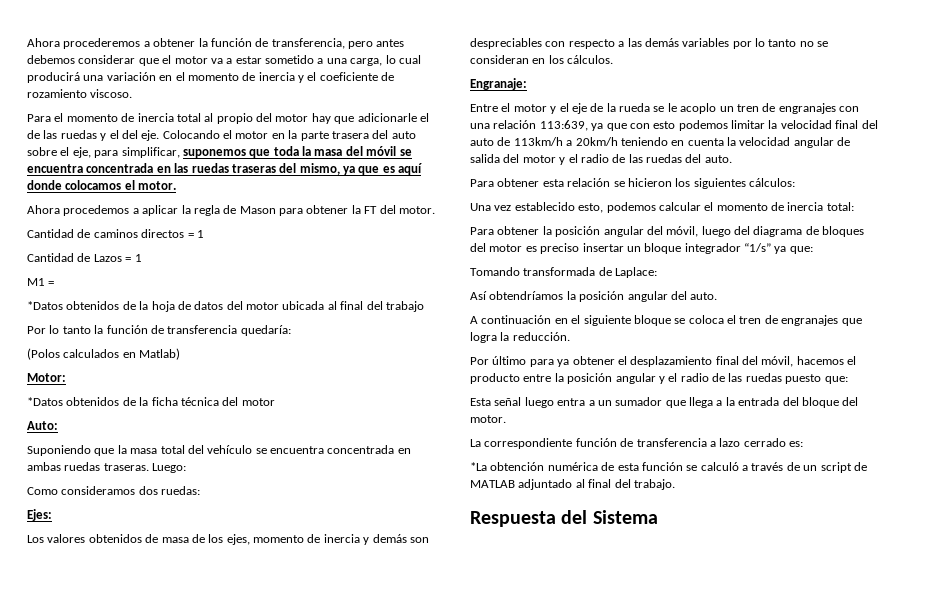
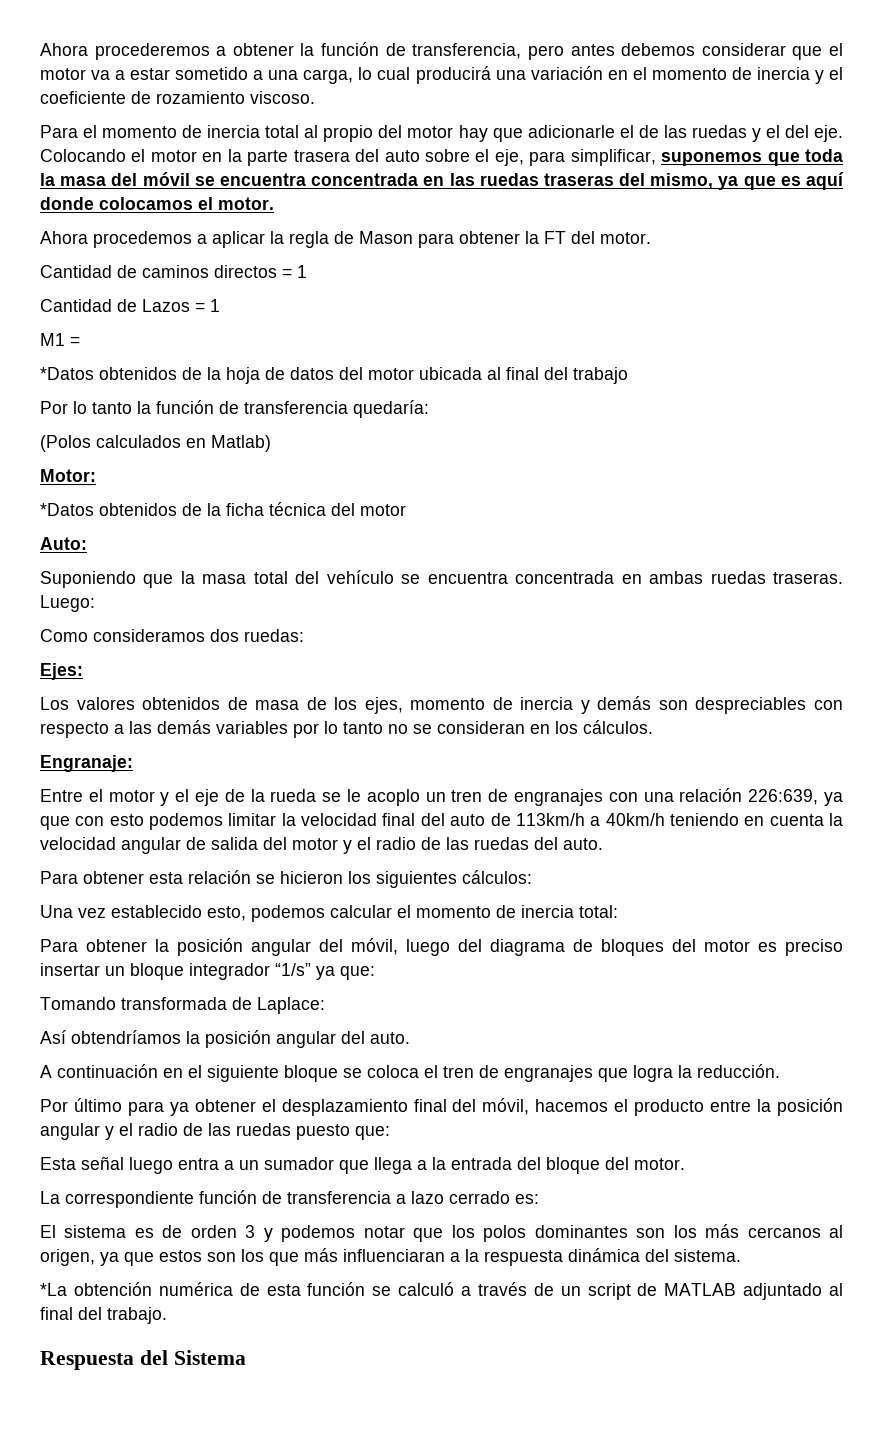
[539,120,588,131] 113:639, -> [748,789,819,805] 226:639,
[575,137,618,146] 20km/h -> [605,813,665,826] 40km/h
(803, 444) none -> [40,1224,844,1242] [40,1248,741,1266] // El sistema es de orden 3 y podemos notar que los polos dominantes son los más cercanos al origen, ya que estos son los que más influenciaran a la respuesta dinámica del sistema.

